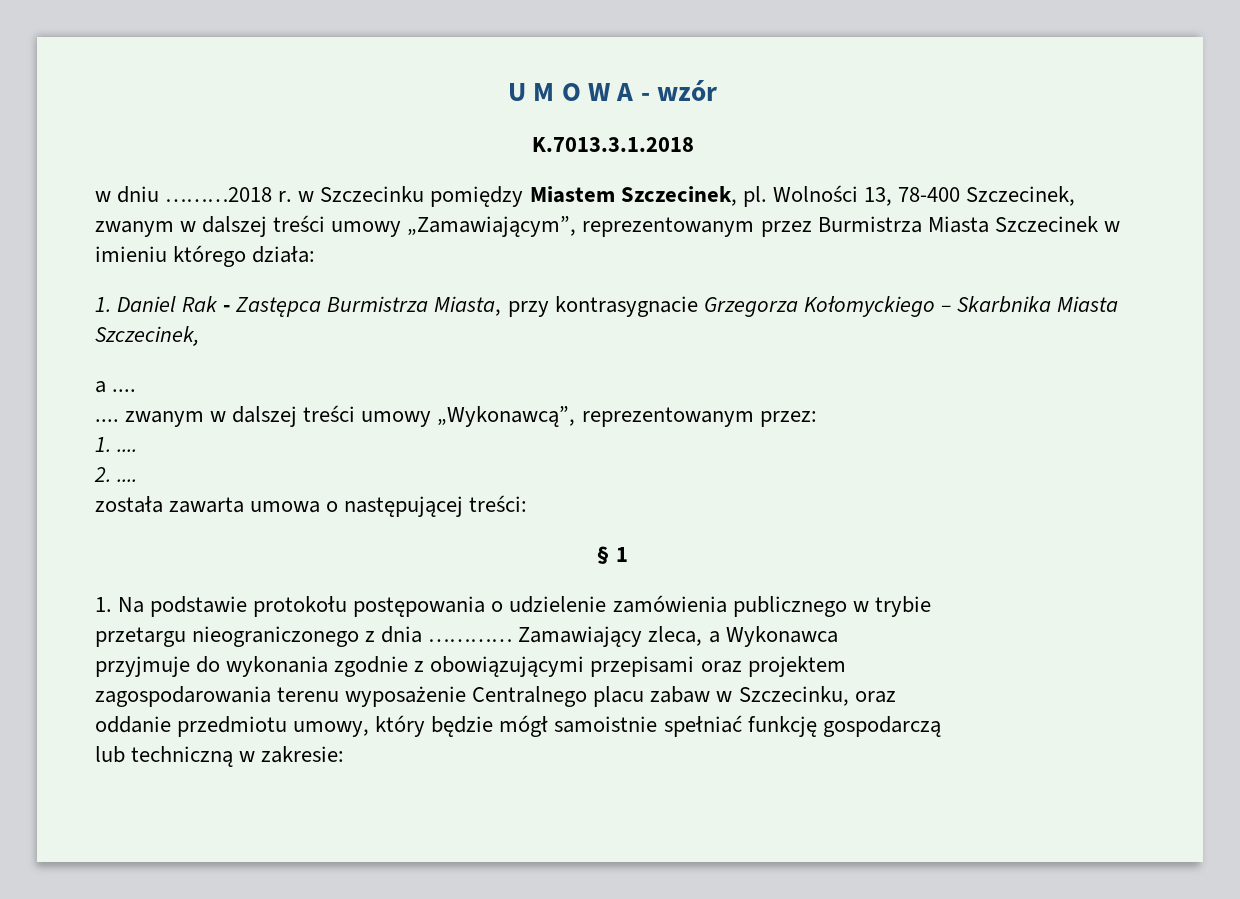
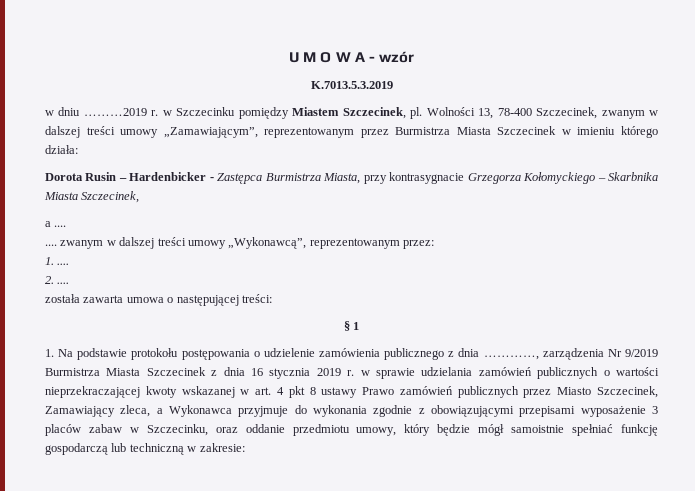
[531,137,694,152] K.7013.3.1.2018 -> [310,81,393,89] K.7013.5.3.2019
[165,187,273,202] ………2018 -> [83,108,147,116] ………2019
[95,296,219,312] 1. Daniel Rak -> [45,172,207,181] Dorota Rusin – Hardenbicker
[852,596,931,617] [95,626,513,647] w trybie // przetargu nieograniczonego z dnia ………… -> [448,348,658,360] [45,367,659,379] [45,386,658,398] z dnia …………, zarządzenia Nr 9/2019 Burmistrza Miasta Szczecinek z dnia 16 stycznia 2019 r. w sprawie udzielania zamówień publicznych o wartości nieprzekraczającej kwoty wskazanej w art. 4 pkt 8 ustawy Prawo zamówień publicznych przez Miasto Szczecinek,
(838, 636) // -> (232, 411) none
[700,656,846,677] [95,686,645,707] oraz projektem // zagospodarowania terenu wyposażenie Centralnego placu -> [580,406,658,417] [45,424,81,436] wyposażenie 3 placów
(896, 697) // -> (238, 430) none
(941, 726) // -> (108, 449) none

